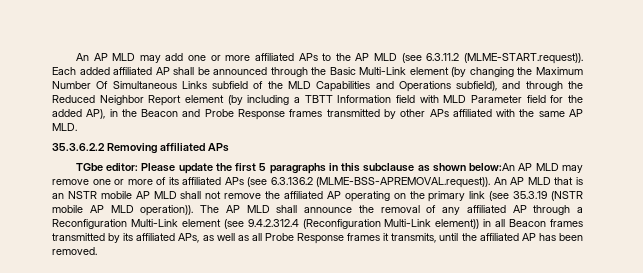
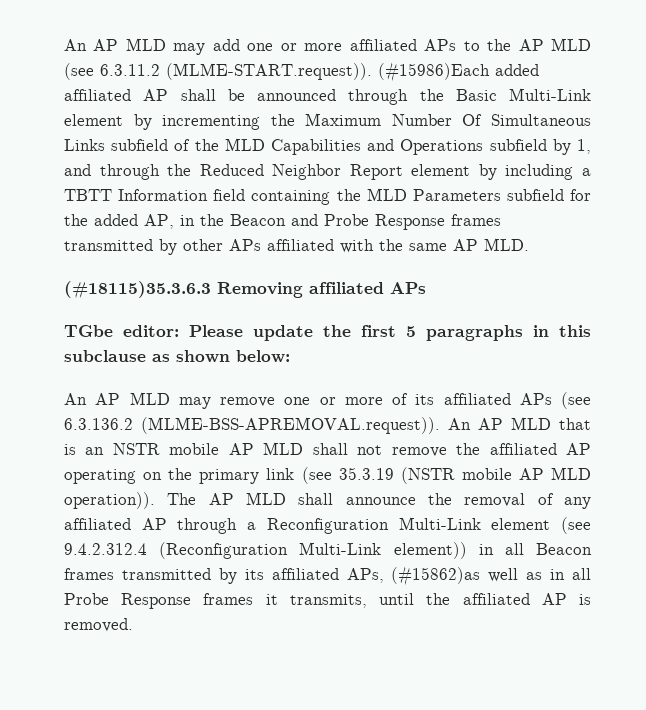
[52,67,76,75] Each -> [378,62,490,82] (#15986)Each
[451,67,514,77] (by changing -> [133,114,261,130] by incrementing
[456,81,498,91] subfield), -> [489,139,591,155] subfield by 1,
[227,95,243,105] (by -> [478,164,497,180] by
[419,95,546,103] with MLD Parameter field -> [251,188,564,205] containing the MLD Parameters subfield
[86,109,106,119] AP), -> [144,214,174,229] AP,
[52,143,105,151] 35.3.6.2.2 -> [64,281,211,299] (#18115)35.3.6.3
[469,163,516,171] below:An -> [236,350,290,363] [64,393,87,405] below: // An
[202,235,214,241] as -> [391,566,481,586] (#15862)as
(249, 238) none -> [550,569,566,580] in
[538,233,583,241] has been -> [579,594,591,605] is

